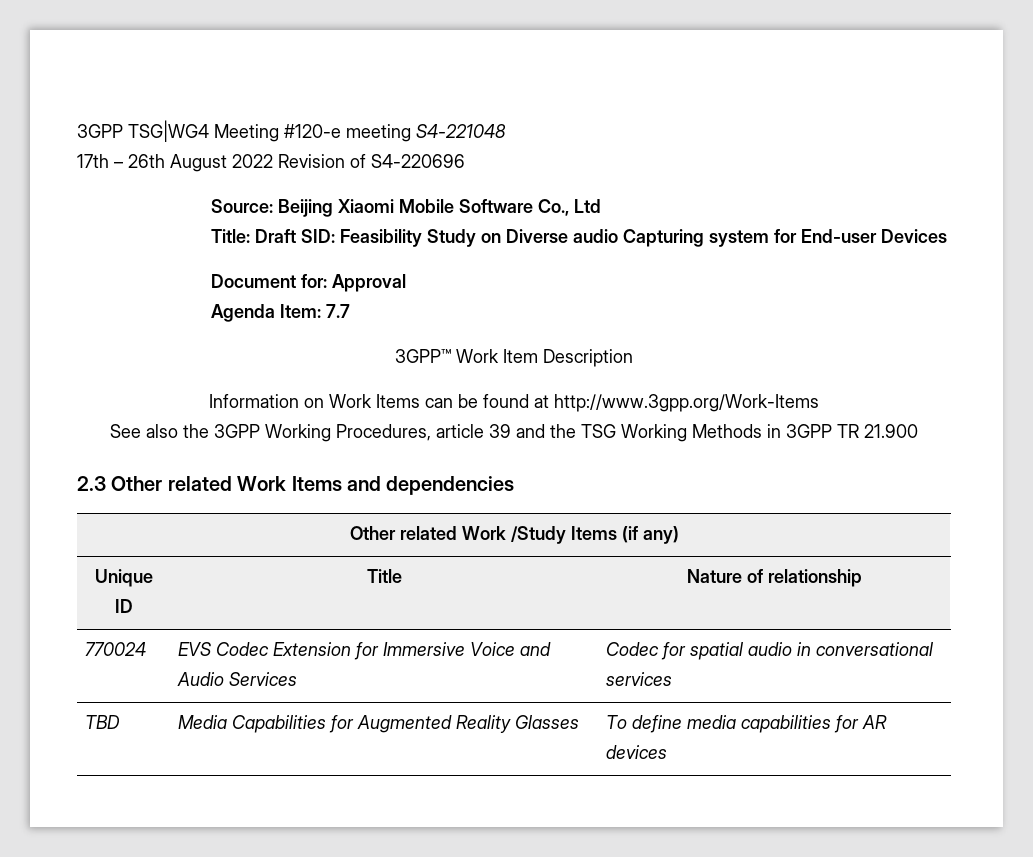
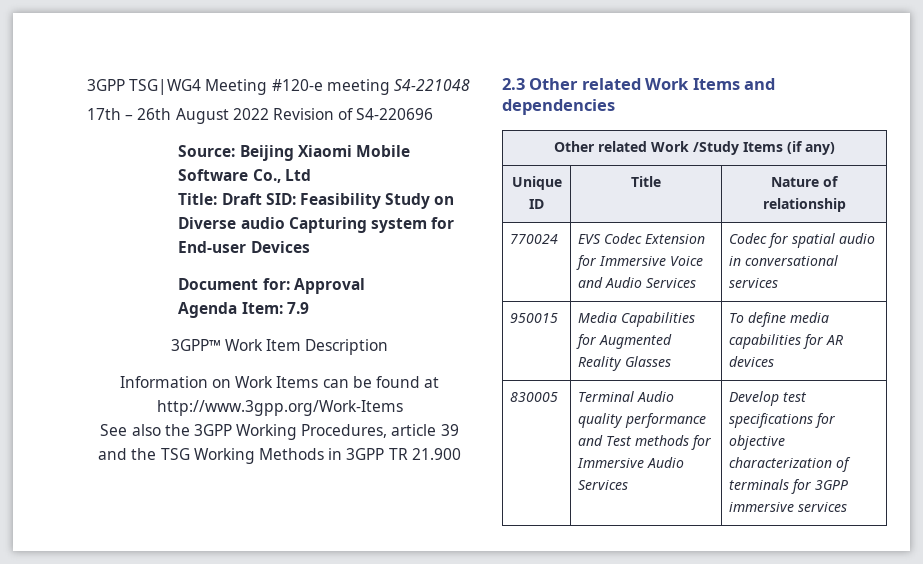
[326,304,351,318] 7.7 -> [286,302,309,314] 7.9
[84,715,120,729] TBD -> [510,313,559,323] 950015
(667, 752) none -> [510,392,559,402] [578,391,675,402] [578,413,707,428] [578,435,712,450] [577,457,685,468] [578,480,629,490] [729,391,808,406] [729,413,836,428] [729,435,786,450] [729,457,852,472] [729,479,849,494] [729,502,848,512] // 830005 | Terminal Audio quality performance and Test methods for Immersive Audio Services | Develop test specifications for objective characterization of terminals for 3GPP immersive services

